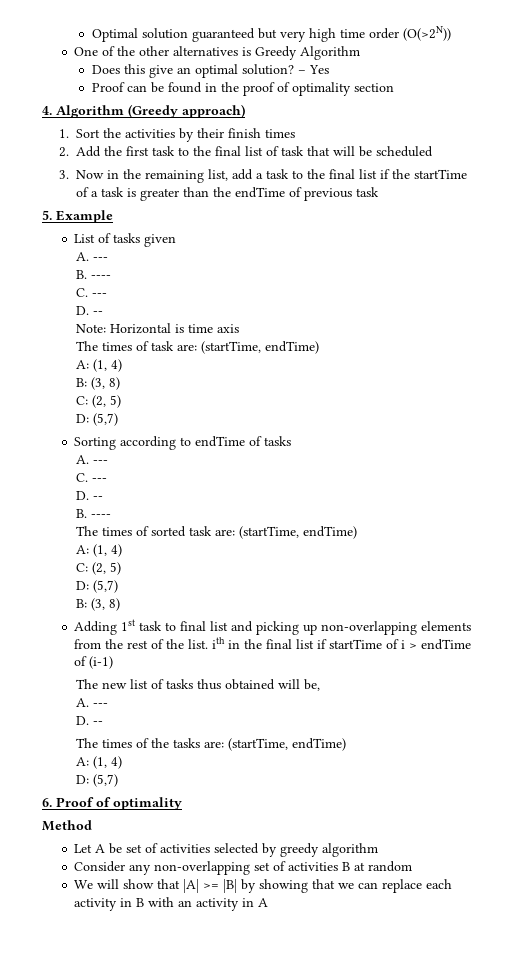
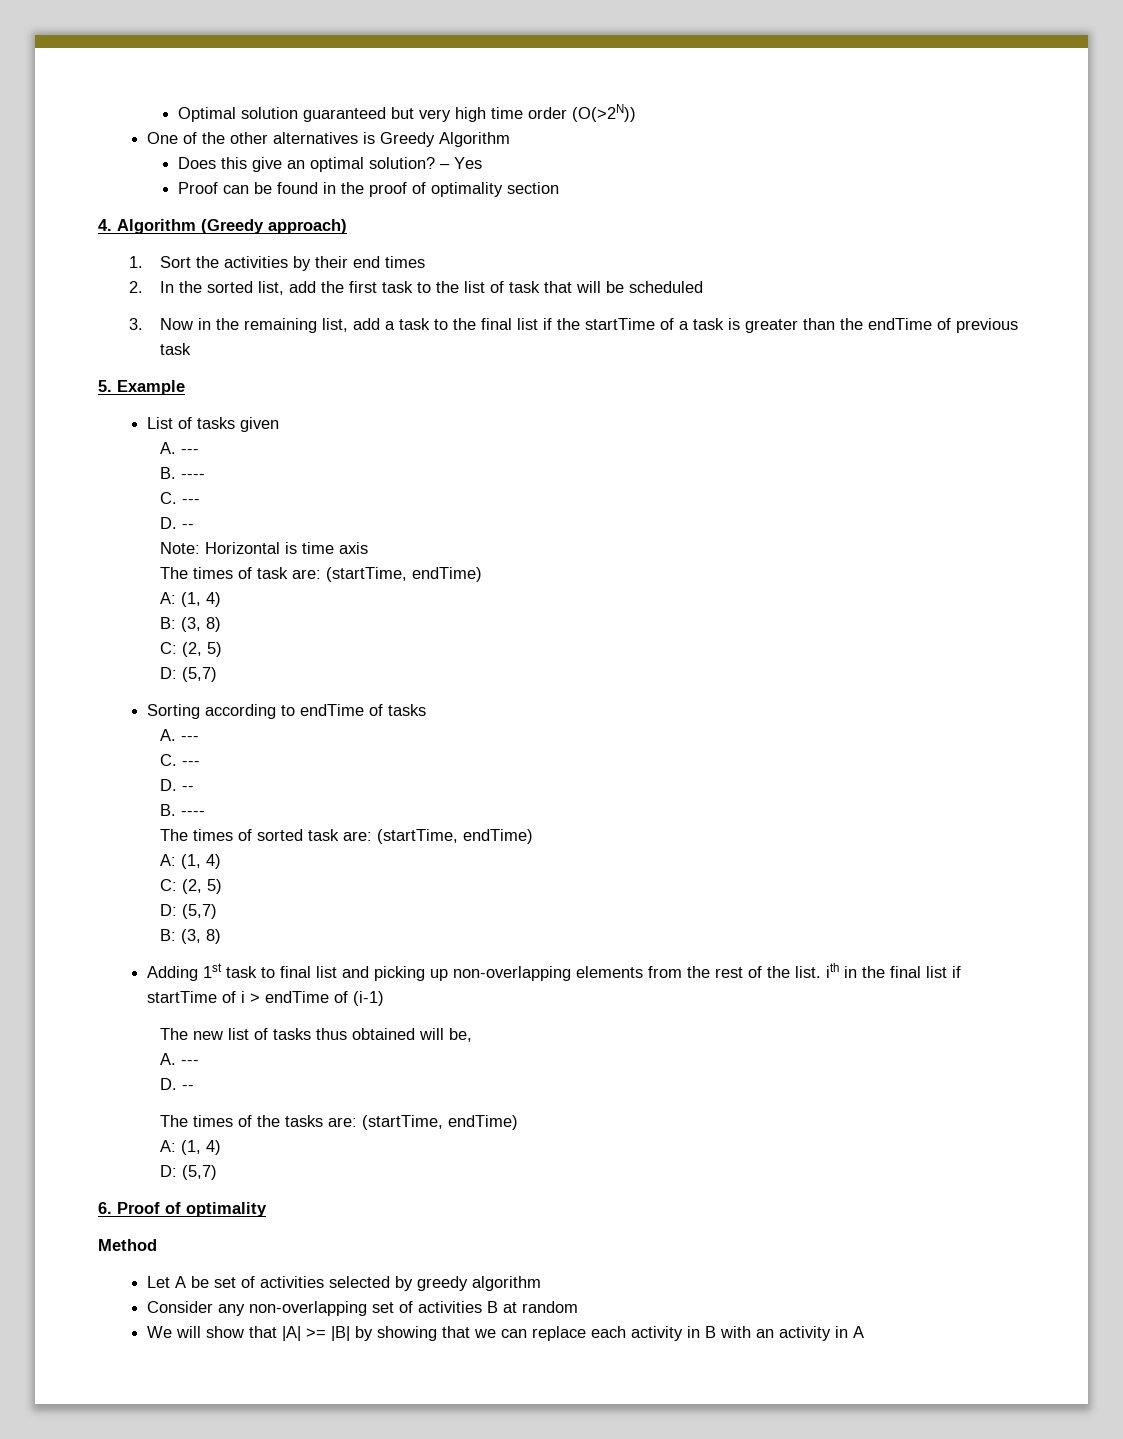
[228,128,262,138] finish -> [352,256,380,268] end
[76,146,102,157] Add -> [159,281,316,295] In the sorted list, add
[215,146,242,156] final -> (459, 287) none

